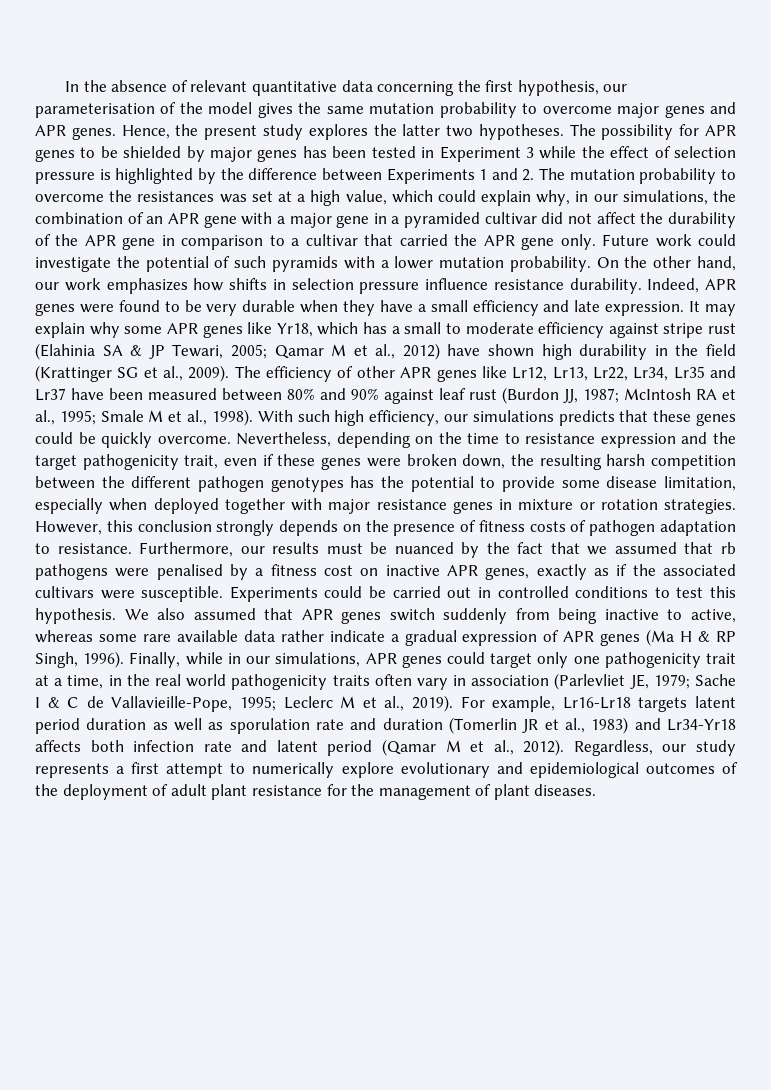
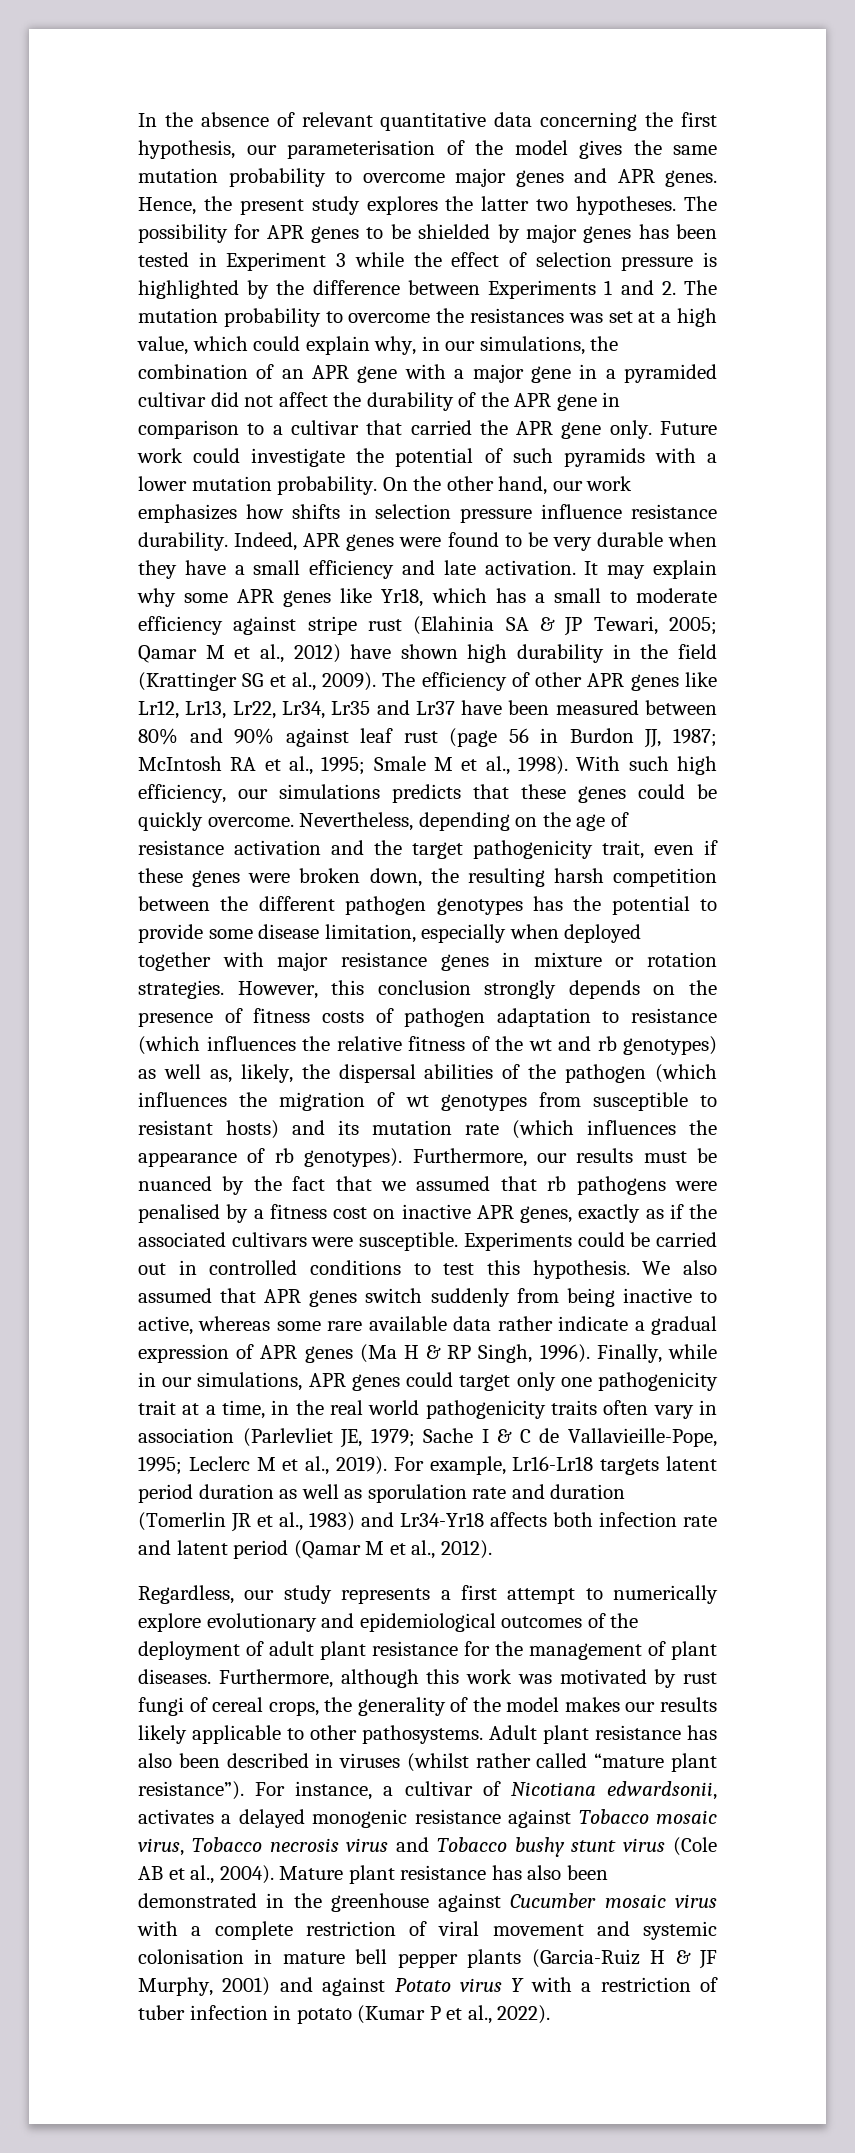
[605,301,685,316] expression. -> [484,560,576,575] activation.
[502,387,559,404] (Burdon -> [449,728,634,747] (page 56 in Burdon
[467,433,676,448] time to resistance expression -> [576,812,629,831] [138,840,321,855] age of resistance activation
[57,543,132,554] resistance. -> [631,1008,717,1023] [138,1036,717,1055] [138,1064,717,1083] [138,1092,717,1111] [138,1120,717,1139] [138,1148,403,1167] resistance (which influences the relative fitness of the wt and rb genotypes) as well as, likely, the dispersal abilities of the pathogen (which influences the migration of wt genotypes from susceptible to resistant hosts) and its mutation rate (which influences the appearance of rb genotypes).
(565, 747) none -> (492, 1549) //
(597, 790) none -> [218,1669,717,1688] [138,1697,717,1716] [138,1725,717,1744] [138,1753,717,1772] [138,1781,717,1800] [138,1809,717,1828] [138,1837,717,1857] [138,1865,608,1884] [138,1893,717,1912] [137,1921,717,1940] [138,1949,718,1969] [138,1977,718,1996] [138,2005,551,2024] Furthermore, although this work was motivated by rust fungi of cereal crops, the generality of the model makes our results likely applicable to other pathosystems. Adult plant resistance has also been described in viruses (whilst rather called “mature plant resistance”). For instance, a cultivar of Nicotiana edwardsonii, activates a delayed monogenic resistance against Tobacco mosaic virus, Tobacco necrosis virus and Tobacco bushy stunt virus (Cole AB et al., 2004). Mature plant resistance has also been demonstrated in the greenhouse against Cucumber mosaic virus with a complete restriction of viral movement and systemic colonisation in mature bell pepper plants (Garcia-Ruiz H & JF Murphy, 2001) and against Potato virus Y with a restriction of tuber infection in potato (Kumar P et al., 2022).

